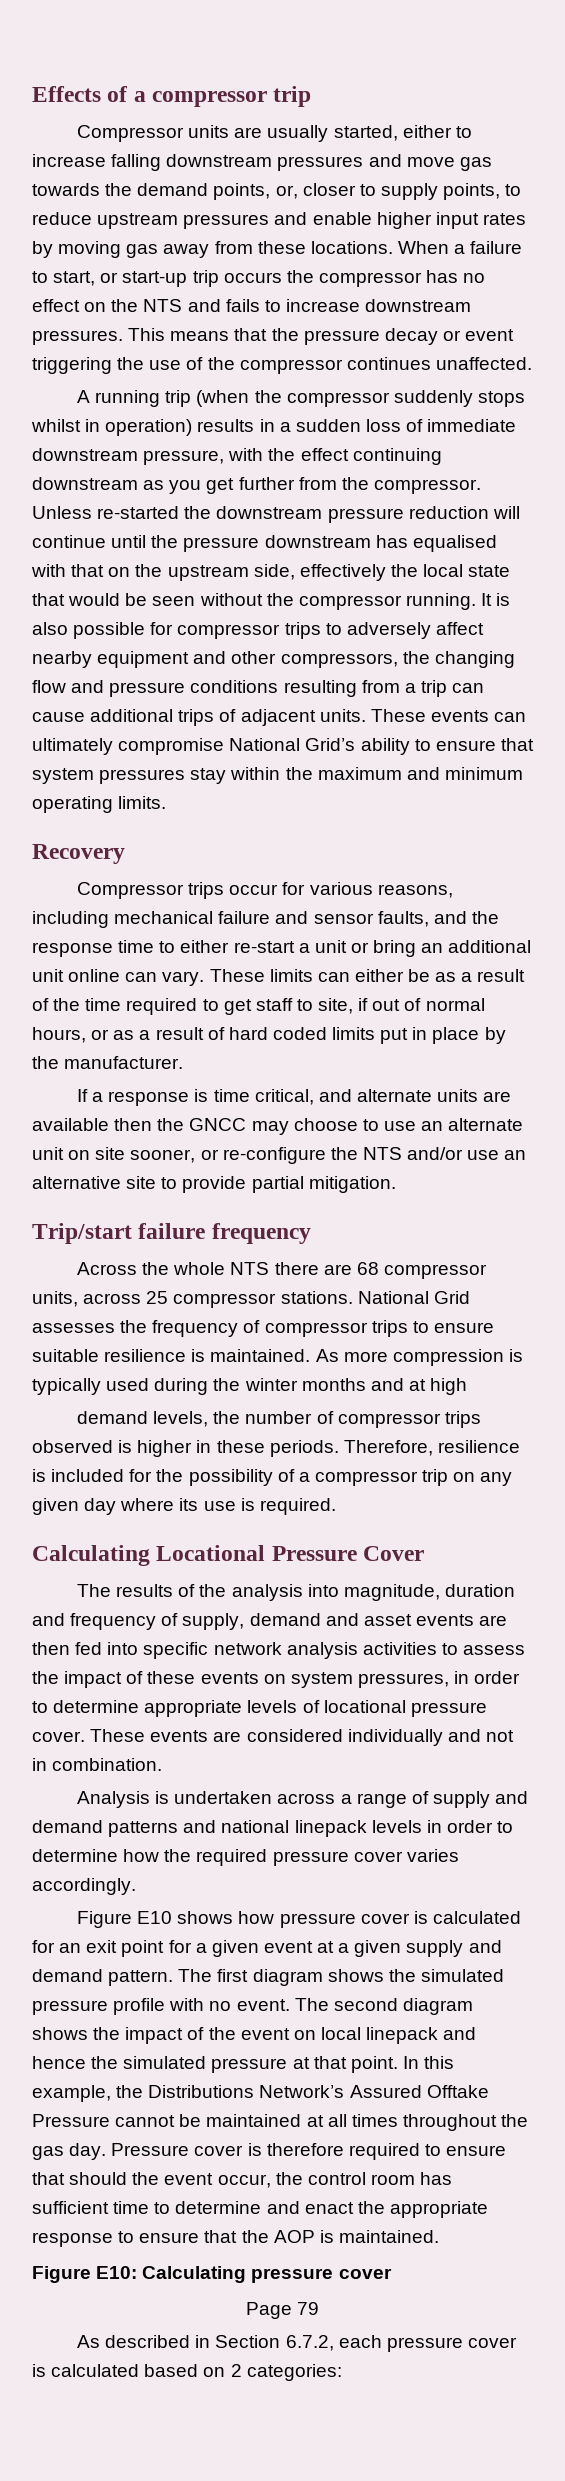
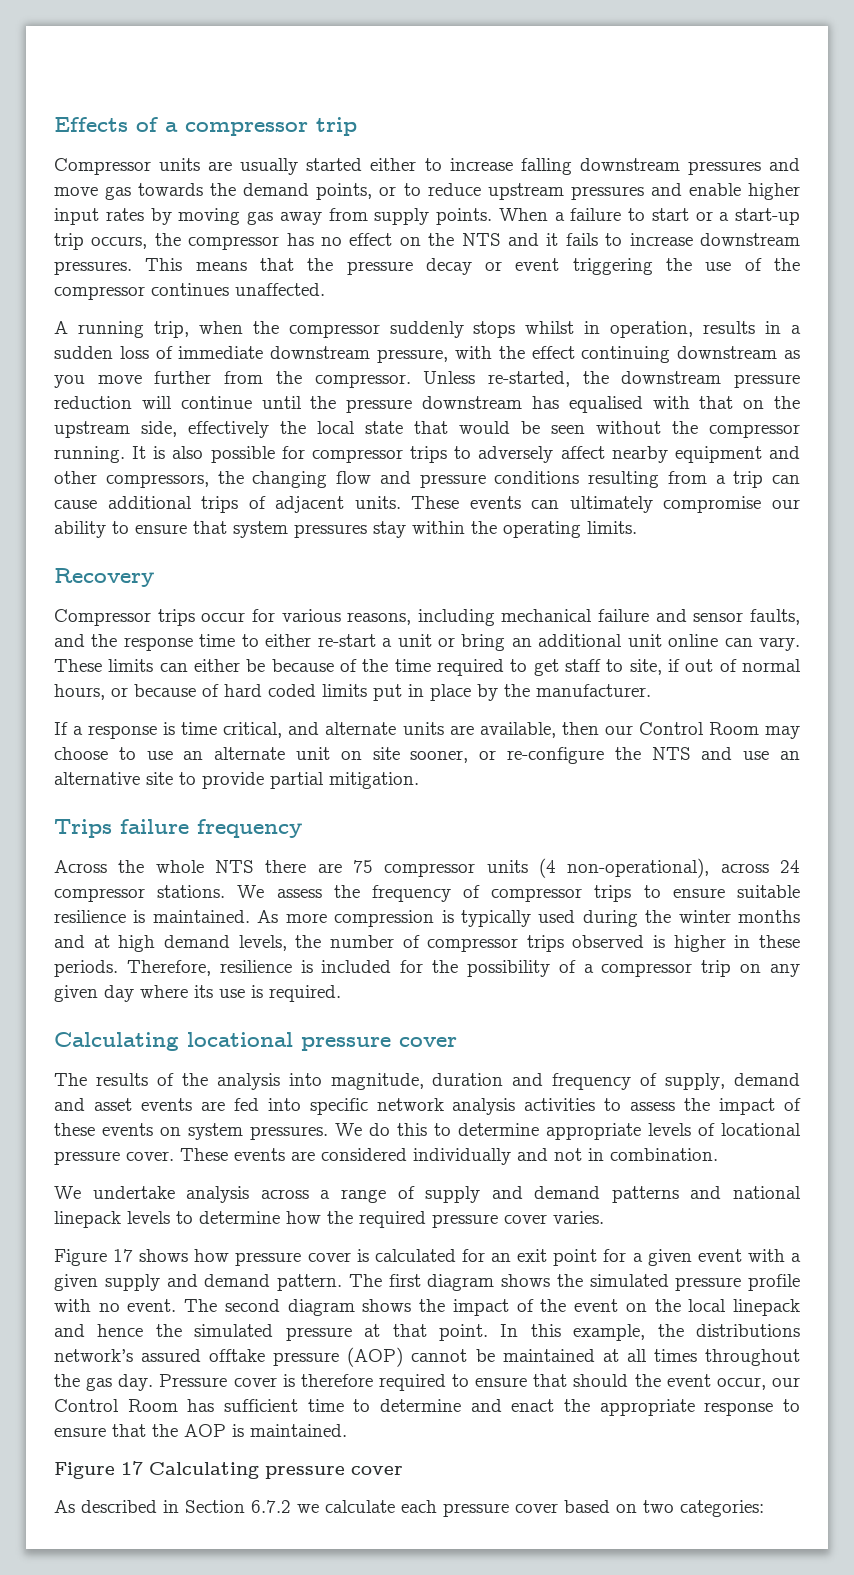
[333,125,398,141] started, -> [306,158,363,171] started
[275,183,501,200] or, closer to supply points, -> [379,186,397,196] or
[257,241,393,254] these locations. -> [374,208,492,225] supply points.
[53,271,119,286] start, or -> [651,208,730,221] start or a
[223,272,282,283] occurs -> [91,236,148,249] occurs,
(221, 305) none -> [546,233,559,246] it
[165,390,250,407] trip (when -> [153,321,243,338] trip, when
[105,419,193,436] operation) -> [610,321,694,338] operation,
[206,478,235,494] get -> [97,375,142,384] move
[97,506,180,519] re-started -> [487,371,570,387] re-started,
[229,738,356,751] National Grid’s -> [772,499,800,509] our
[317,767,523,780] maximum and minimum -> (497, 527) none
[435,969,526,982] as a result -> [271,659,334,672] because
[113,1027,204,1040] as a result -> [134,684,196,697] because
[32,1118,247,1131] available then the GNCC -> [479,722,759,738] available, then our Control Room
[407,1147,464,1160] and/or -> [701,747,733,760] and
[32,1223,132,1244] Trip/start -> [54,819,112,838] Trips
[356,1262,487,1279] [32,1291,470,1308] [32,1323,115,1333] 68 compressor units, across 25 compressor stations. National Grid assesses -> [353,858,800,878] [54,885,322,902] 75 compressor units (4 non-operational), across 24 compressor stations. We assess
(468, 1386) // -> (156, 943) none
[156,1545,425,1561] Locational Pressure Cover -> [187,1032,457,1051] locational pressure cover
[32,1642,70,1655] then -> (225, 1106) none
[357,1671,521,1688] pressures, in order -> [250,1123,427,1140] pressures. We do this
[77,1791,273,1808] Analysis is undertaken -> [54,1186,250,1203] We undertake analysis
[426,1820,493,1833] in order -> (170, 1217) none
[406,1849,459,1862] [32,1878,136,1895] [77,1911,173,1928] varies accordingly. // Figure E10 -> [553,1211,604,1224] [54,1249,134,1266] varies. // Figure 17
[317,1941,335,1953] at -> [747,1249,785,1262] with
(316, 2035) none -> [654,1299,681,1312] the
[148,2085,489,2098] [32,2114,110,2127] Distributions Network’s Assured Offtake Pressure -> [696,1324,800,1337] [54,1347,404,1367] distributions network’s assured offtake pressure (AOP)
[275,2172,415,2185] the control room -> [771,1377,800,1387] [54,1399,178,1412] our Control Room
[96,2266,138,2279] E10: -> [121,1461,143,1475] 17
[245,2302,320,2319] // Page 79 -> (403, 1470) none
[285,2335,334,2351] 6.7.2, -> [251,1500,395,1513] 6.7.2 we calculate
[32,2364,140,2377] is calculated -> (558, 1508) none
[230,2364,242,2377] 2 -> [643,1500,674,1513] two

